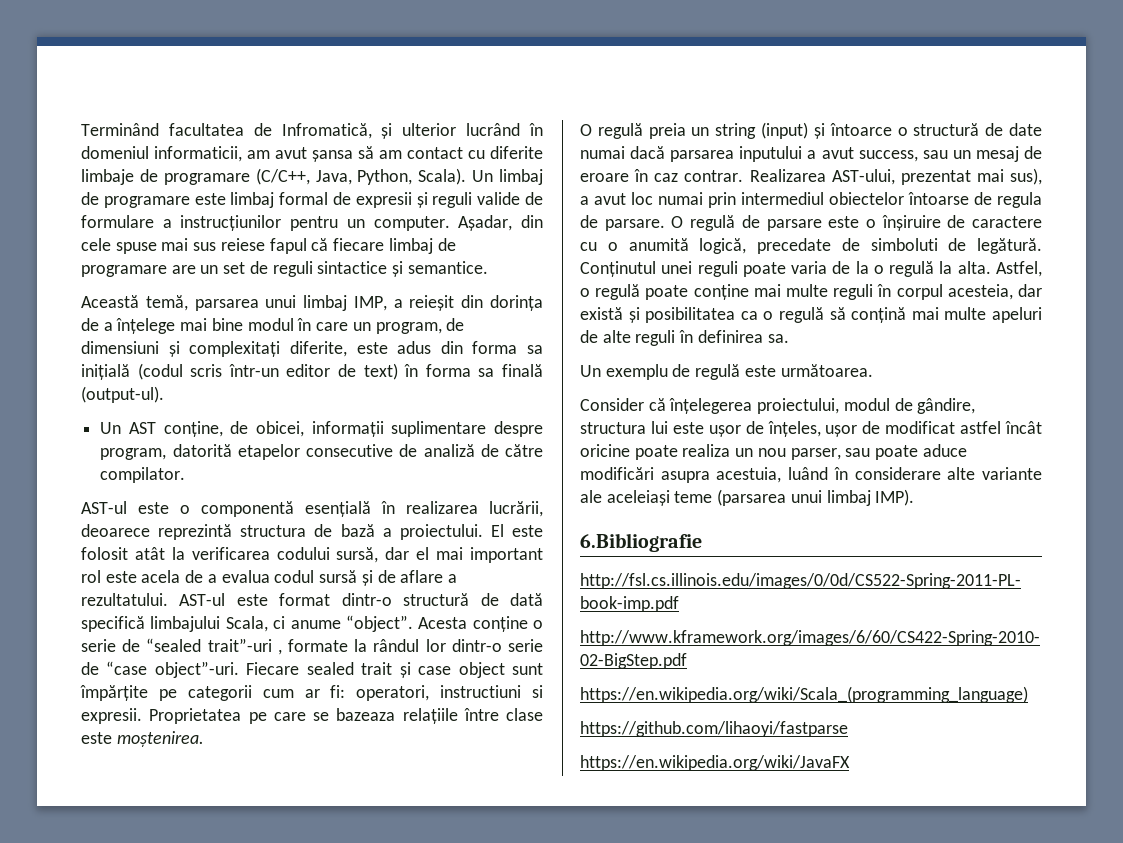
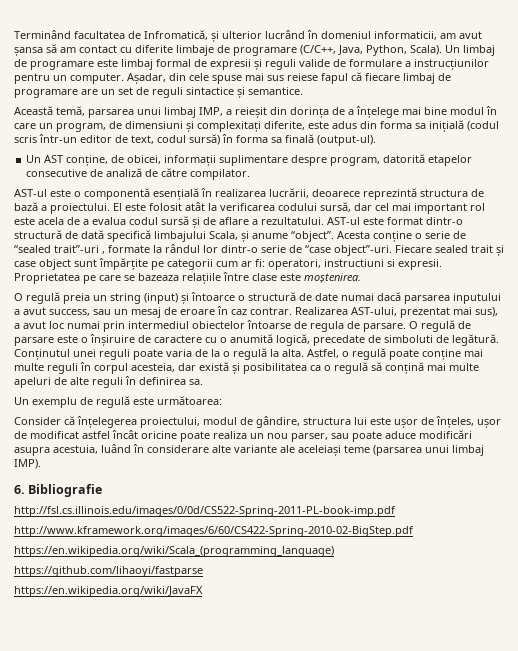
[363,363,398,380] text) -> [131,134,220,145] text, codul sursă)
[416,547,430,560] el -> [375,203,389,211] cel
[273,616,286,629] ci -> [241,231,249,242] și
[780,364,873,377] următoarea. -> [157,396,222,405] următoarea:
[580,533,702,552] 6.Bibliografie -> [14,484,103,497] 6. Bibliografie

